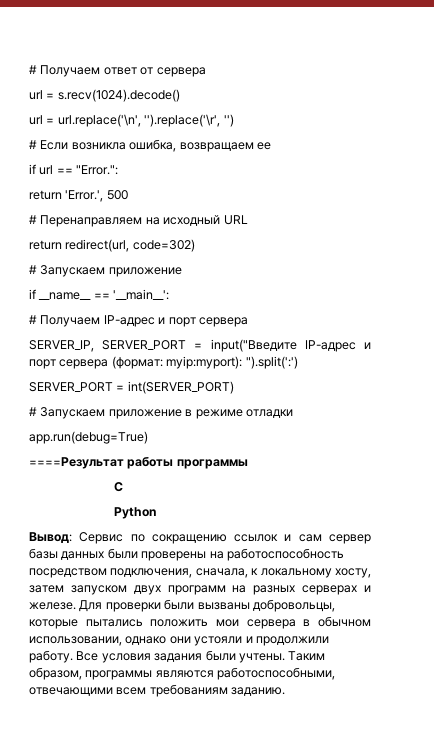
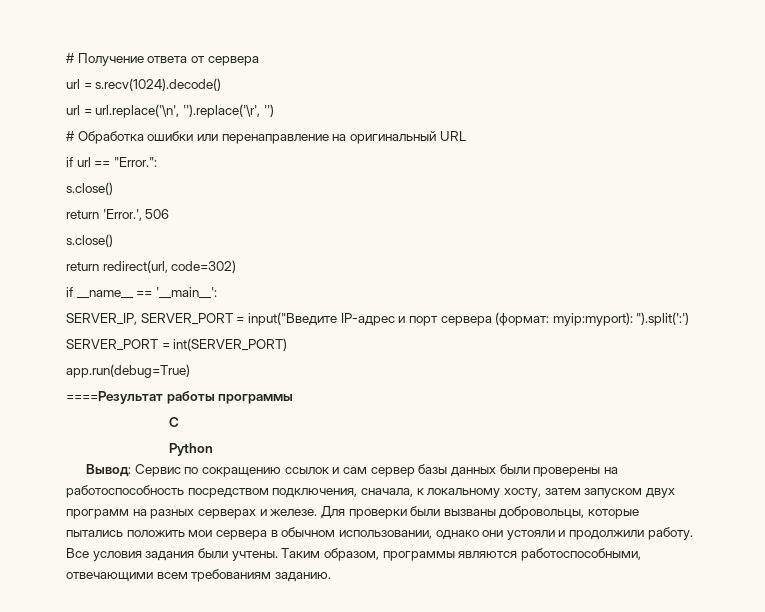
[29,65,137,77] # Получаем ответ -> [66,53,188,66] # Получение ответа
[40,139,271,152] Если возникла ошибка, возвращаем ее -> [77,131,466,144] Обработка ошибки или перенаправление на оригинальный URL
(119, 170) none -> [66,182,113,195] // s.close()
[106,190,128,200] [29,215,248,227] 500 // # Перенаправляем на исходный URL -> [145,209,170,219] [66,234,113,247] 506 // s.close()
[29,265,182,277] // # Запускаем приложение -> (237, 266) none
[29,315,248,327] // # Получаем IP-адрес и порт сервера -> (217, 293) none
[29,407,293,419] // # Запускаем приложение в режиме отладки -> (288, 344) none

